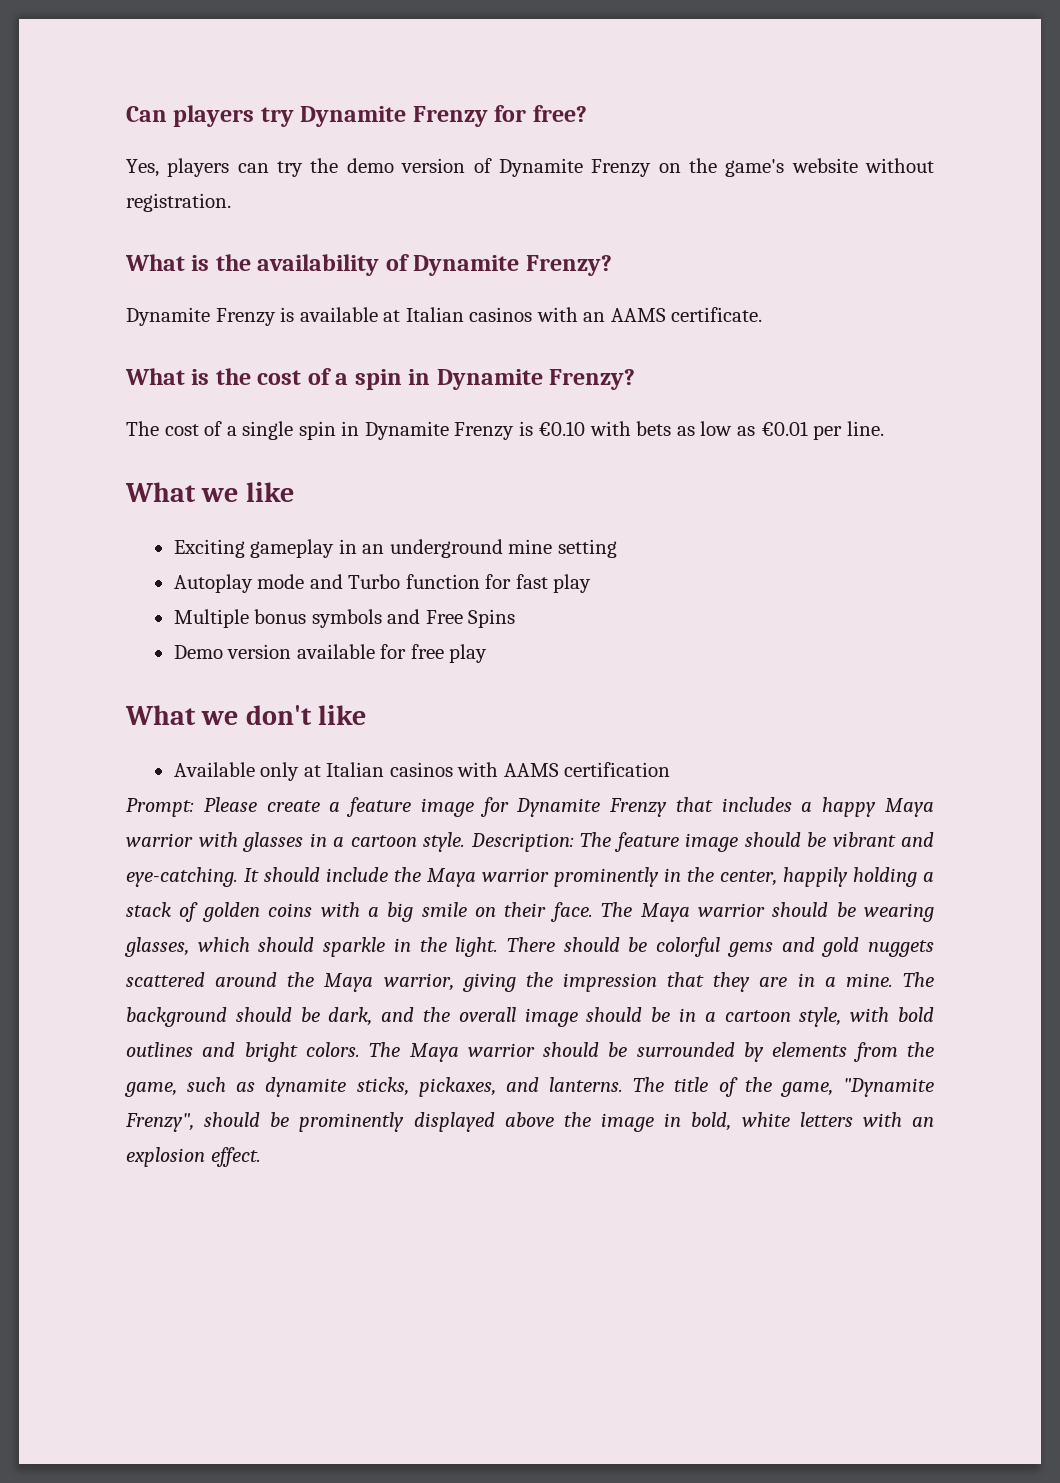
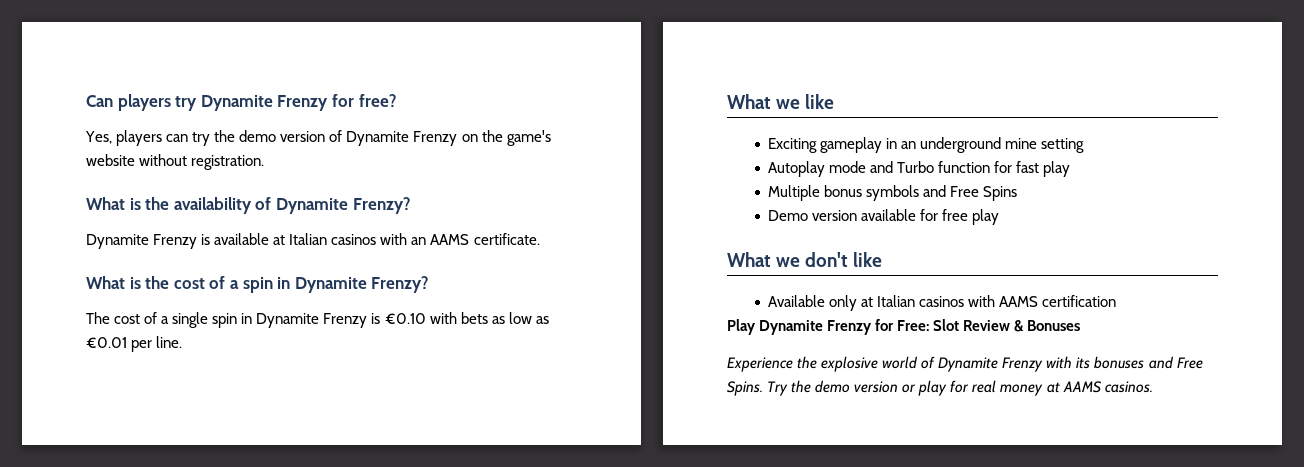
[126,797,935,817] [126,832,934,852] [126,867,934,887] [126,902,934,922] [124,937,934,957] [126,972,934,992] [126,1007,934,1027] [126,1042,934,1062] [124,1077,935,1097] [125,1112,935,1132] [126,1147,261,1167] Prompt: Please create a feature image for Dynamite Frenzy that includes a happy Maya warrior with glasses in a cartoon style. Description: The feature image should be vibrant and eye-catching. It should include the Maya warrior prominently in the center, happily holding a stack of golden coins with a big smile on their face. The Maya warrior should be wearing glasses, which should sparkle in the light. There should be colorful gems and gold nuggets scattered around the Maya warrior, giving the impression that they are in a mine. The background should be dark, and the overall image should be in a cartoon style, with bold outlines and bright colors. The Maya warrior should be surrounded by elements from the game, such as dynamite sticks, pickaxes, and lanterns. The title of the game, "Dynamite Frenzy", should be prominently displayed above the image in bold, white letters with an explosion effect. -> [727,319,1081,335] [727,356,1203,372] [727,380,1153,396] Play Dynamite Frenzy for Free: Slot Review & Bonuses // Experience the explosive world of Dynamite Frenzy with its bonuses and Free Spins. Try the demo version or play for real money at AAMS casinos.

